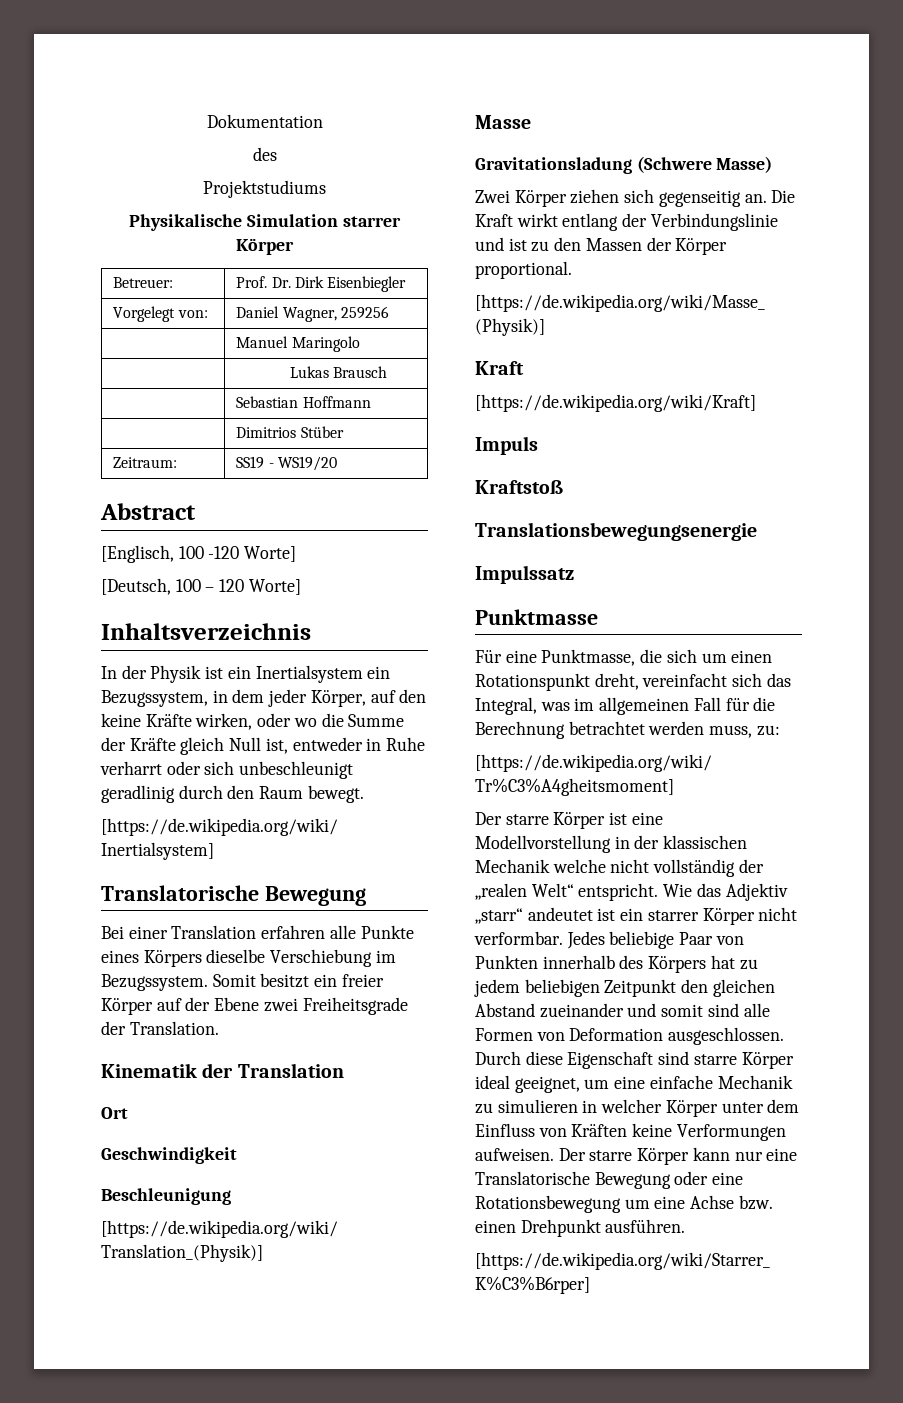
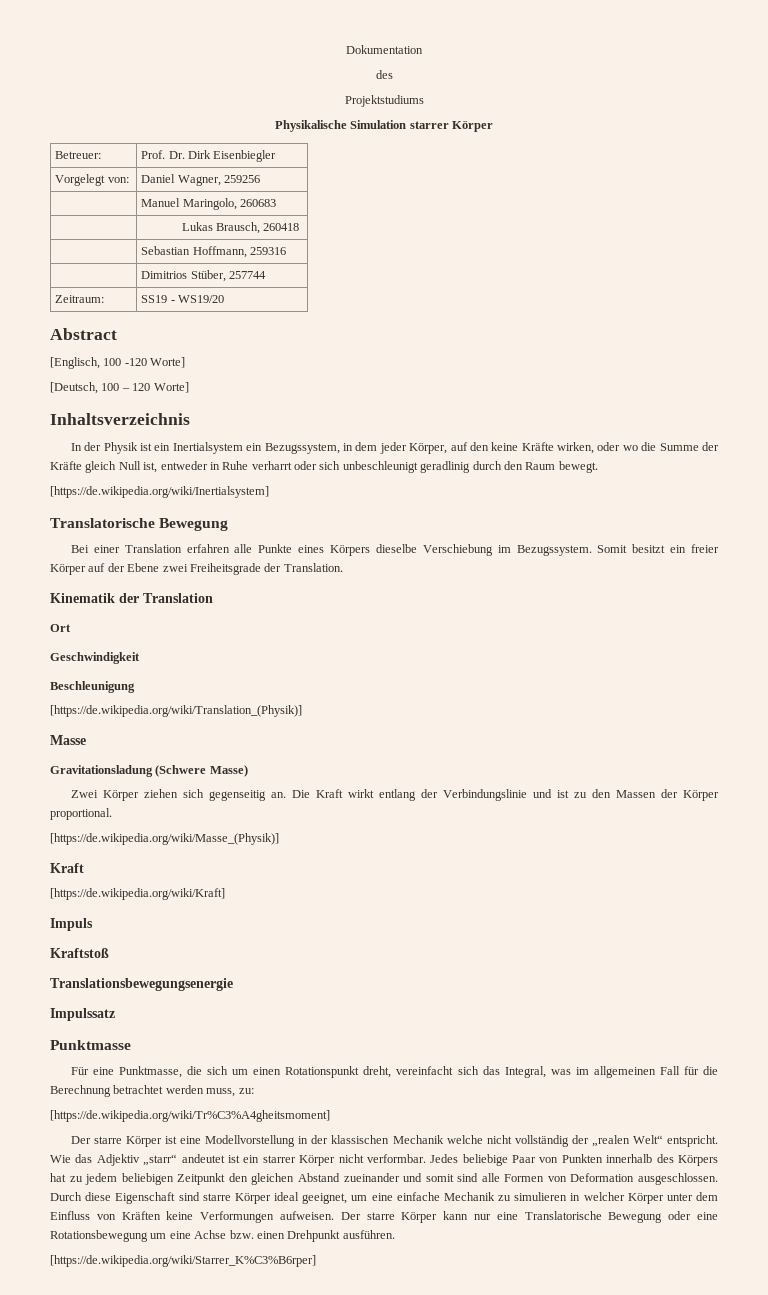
[291,336,360,352] Maringolo -> [182,198,277,210] Maringolo, 260683
[333,366,388,378] Brausch -> [216,222,300,234] Brausch, 260418
[302,396,371,408] Hoffmann -> [192,246,287,258] Hoffmann, 259316
[300,426,344,438] Stüber -> [190,270,267,282] Stüber, 257744

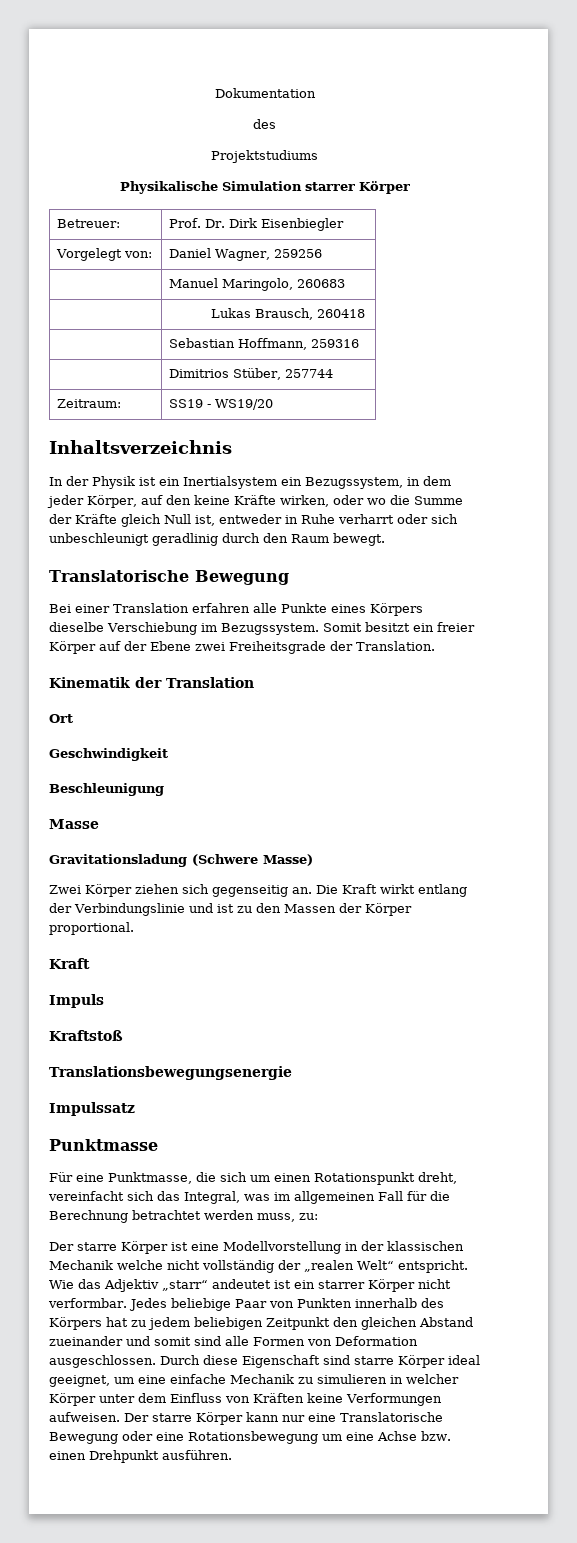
[50,328,117,340] [50,357,186,369] [50,382,189,394] // Abstract // [Englisch, 100 -120 Worte] // [Deutsch, 100 – 120 Worte] -> (274, 404) none
[50,486,269,498] // [https://de.wikipedia.org/wiki/Inertialsystem] -> (385, 539) none
[50,705,302,717] // [https://de.wikipedia.org/wiki/Translation_(Physik)] -> (164, 789) none
[50,833,279,845] [50,863,84,873] [50,888,225,900] // [https://de.wikipedia.org/wiki/Masse_(Physik)] // Kraft // [https://de.wikipedia.org/wiki/Kraft] -> [49,958,90,969] // Kraft
[50,1110,330,1122] // [https://de.wikipedia.org/wiki/Tr%C3%A4gheitsmoment] -> (318, 1216) none
[50,1255,316,1267] // [https://de.wikipedia.org/wiki/Starrer_K%C3%B6rper] -> (232, 1455) none

